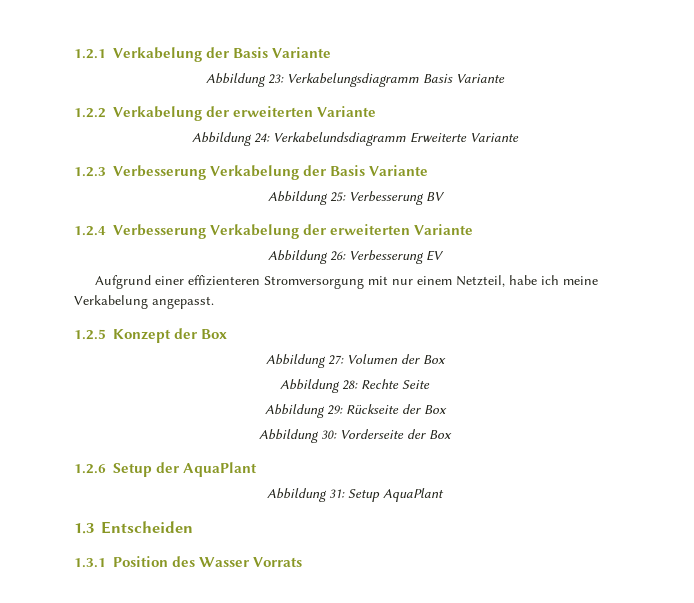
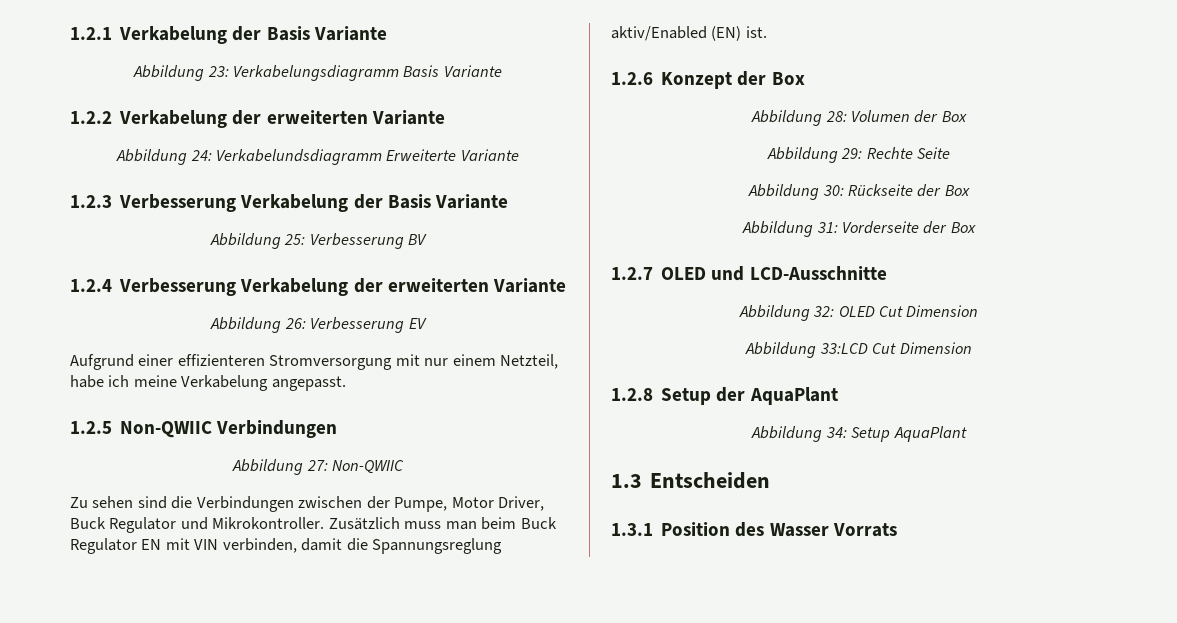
(106, 334) none -> [120,420,338,438] [232,459,404,475] [70,496,545,512] [70,517,557,533] [70,538,503,554] [611,26,767,41] [611,72,653,85] Non-QWIIC Verbindungen // Abbildung 27: Non-QWIIC // Zu sehen sind die Verbindungen zwischen der Pumpe, Motor Driver, Buck Regulator und Mikrokontroller. Zusätzlich muss man beim Buck Regulator EN mit VIN verbinden, damit die Spannungsreglung aktiv/Enabled (EN) ist. // 1.2.6
[327,355,344,365] 27: -> [825,111,847,122] 28:
[342,380,358,390] 28: -> [841,148,863,159] 29:
[326,405,343,415] 29: -> [822,185,844,196] 30:
[321,430,337,439] 30: -> [816,222,838,233] 31:
[74,464,106,474] 1.2.6 -> [611,266,887,281] [738,305,979,321] [745,342,972,358] [611,388,653,401] 1.2.7 OLED und LCD-Ausschnitte // Abbildung 32: OLED Cut Dimension // Abbildung 33:LCD Cut Dimension // 1.2.8
[329,489,345,498] 31: -> [825,427,847,438] 34:

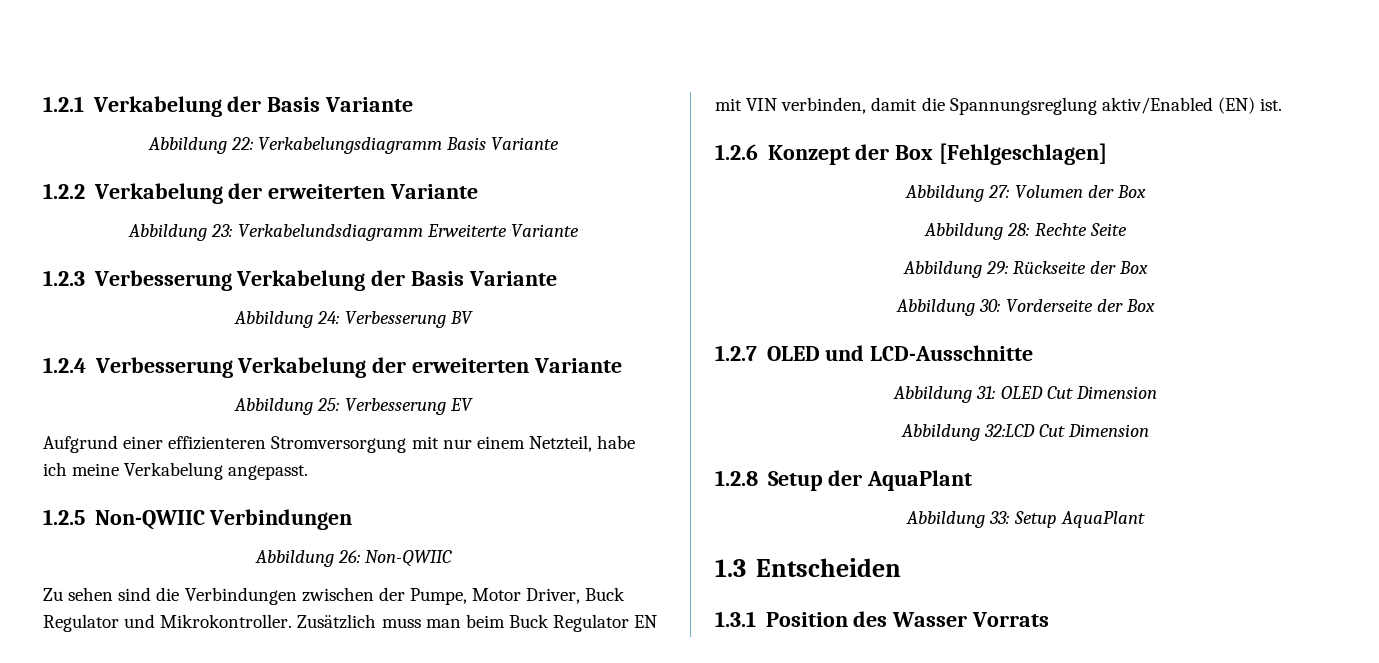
[207,66,229,77] 23: -> [230,137,253,150] 22:
[190,150,212,161] 24: -> [211,224,233,237] 23:
[284,234,306,245] 25: -> [317,311,340,324] 24:
[284,318,306,329] 26: -> [317,398,340,411] 25:
[306,460,328,471] 27: -> [338,550,360,563] 26:
[751,110,847,126] // Abbildung 28: -> [939,143,1108,165] [905,185,1010,202] [Fehlgeschlagen] // Abbildung 27:
[841,148,863,159] 29: -> [1007,223,1030,236] 28:
[822,185,844,196] 30: -> [985,261,1008,274] 29:
[816,222,838,233] 31: -> [979,299,1001,312] 30:
[813,306,835,317] 32: -> [976,386,996,399] 31:
[819,343,868,354] 33:LCD -> [983,424,1035,437] 32:LCD
[825,427,847,438] 34: -> [989,511,1010,524] 33:

